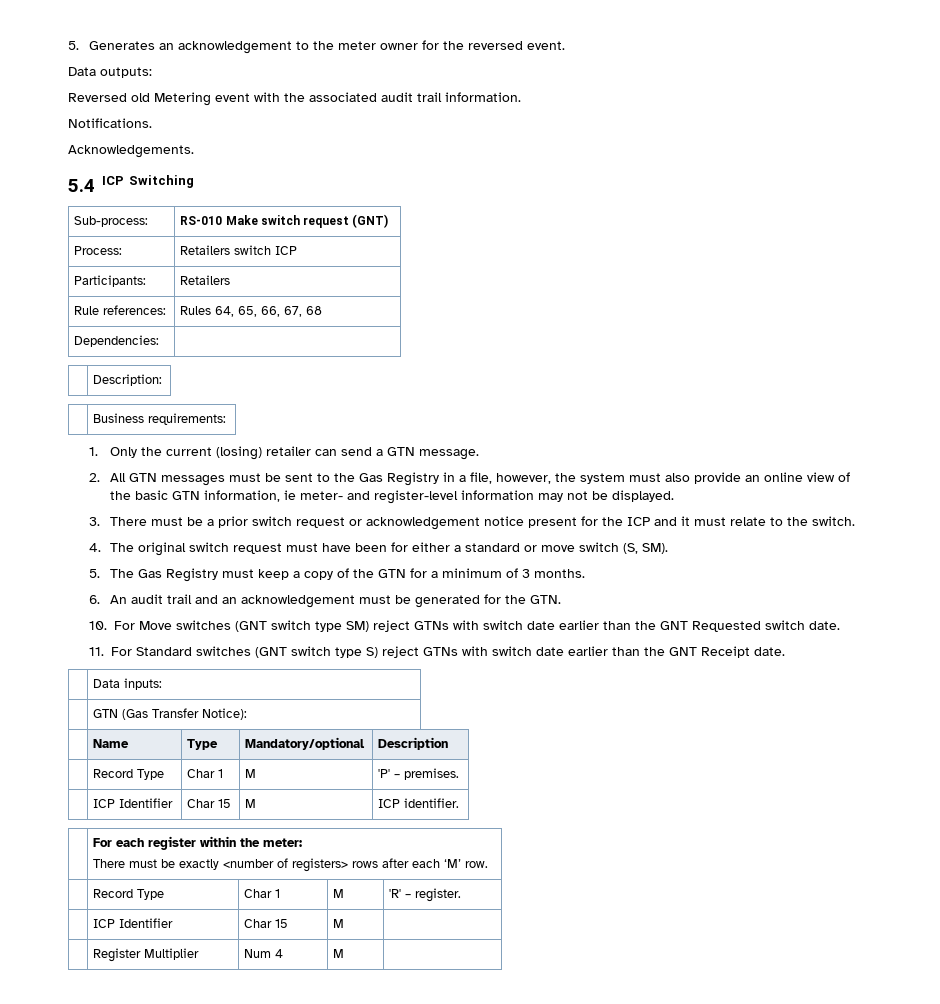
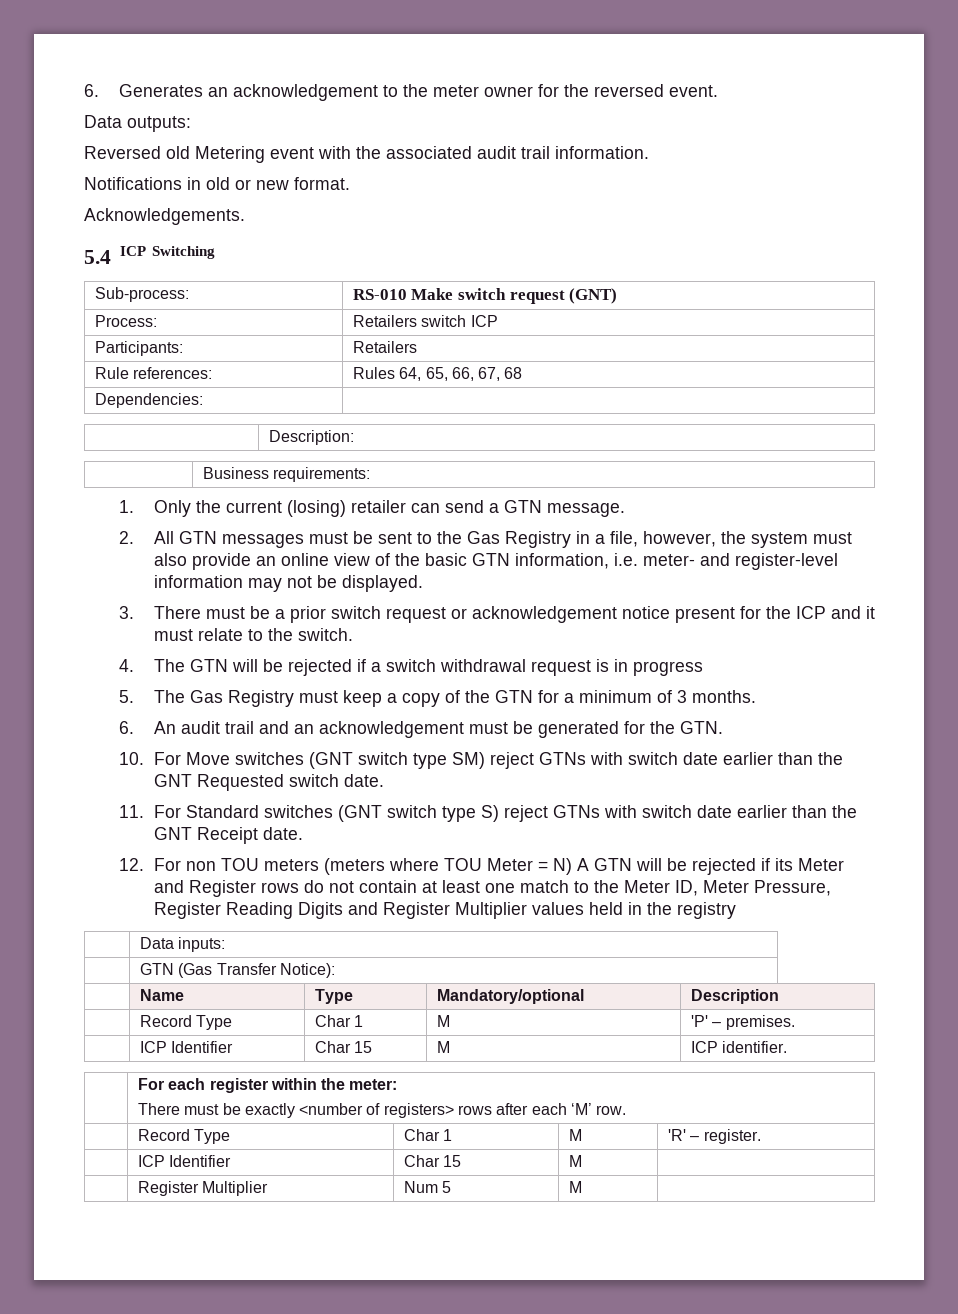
[68,41,79,50] 5. -> [84,84,99,97] 6.
[68,118,152,128] Notifications. -> [84,177,350,190] Notifications in old or new format.
[283,490,296,500] ie -> [613,553,638,566] i.e.
[137,542,668,556] original switch request must have been for either a standard or move switch (S, SM). -> [189,659,703,676] GTN will be rejected if a switch withdrawal request is in progress
(785, 651) none -> [118,858,844,875] [153,880,831,897] [153,902,736,919] // 12. For non TOU meters (meters where TOU Meter = N) A GTN will be rejected if its Meter and Register rows do not contain at least one match to the Meter ID, Meter Pressure, Register Reading Digits and Register Multiplier values held in the registry
[275,949,284,958] 4 -> [442,1181,452,1193] 5

